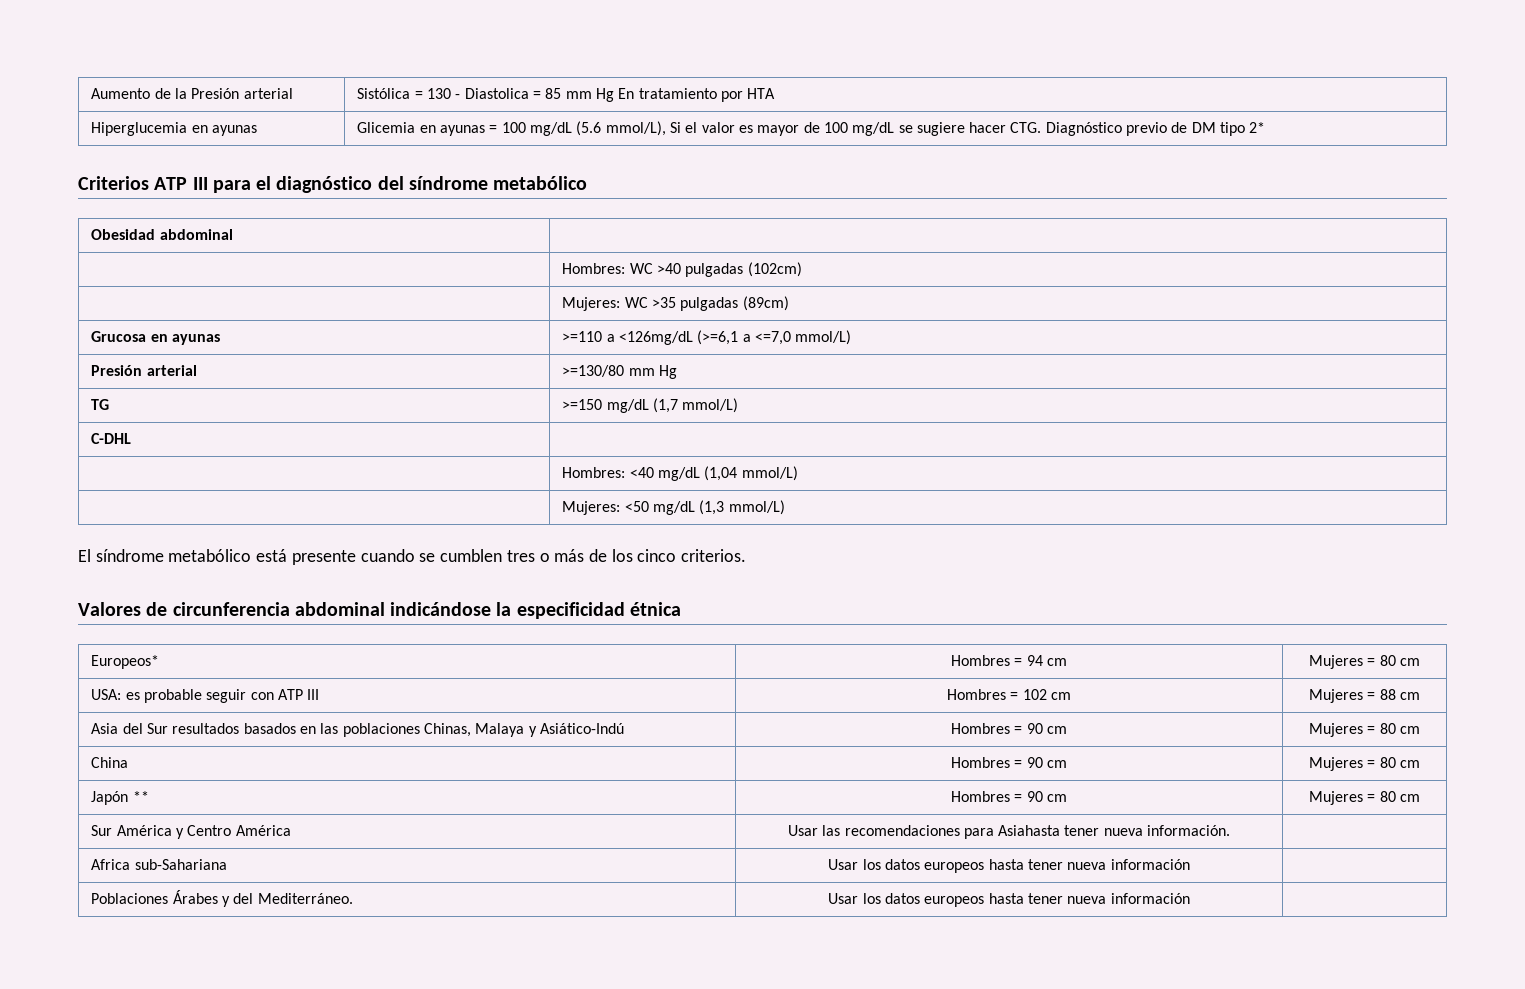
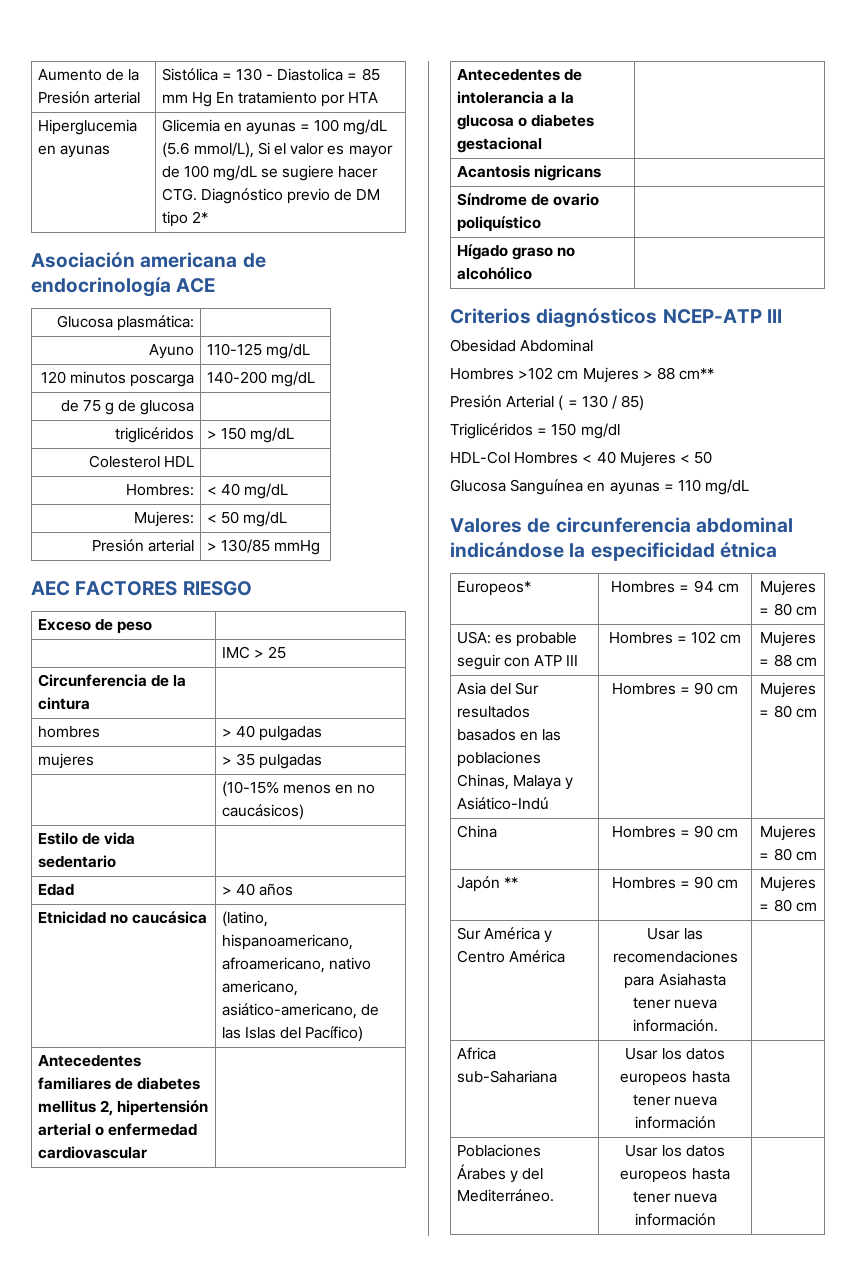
[78,176,588,193] [91,229,233,240] [562,262,802,277] [562,296,789,311] [91,331,221,345] [562,330,852,345] [91,365,197,376] [562,365,678,379] [91,399,110,410] [562,398,739,413] [91,433,132,444] [562,466,798,481] [562,500,785,515] [78,549,747,565] Criterios ATP III para el diagnóstico del síndrome metabólico // Obesidad abdominal | // | Hombres: WC >40 pulgadas (102cm) // | Mujeres: WC >35 pulgadas (89cm) // Grucosa en ayunas | >=110 a <126mg/dL (>=6,1 a <=7,0 mmol/L) // Presión arterial | >=130/80 mm Hg // TG | >=150 mg/dL (1,7 mmol/L) // C-DHL | // | Hombres: <40 mg/dL (1,04 mmol/L) // | Mujeres: <50 mg/dL (1,3 mmol/L) // El síndrome metabólico está presente cuando se cumblen tres o más de los cinco criterios. -> [31,252,266,268] [31,277,216,297] [57,315,195,331] [149,344,195,359] [206,343,310,359] [41,371,195,387] [206,371,315,387] [60,400,195,415] [115,427,195,443] [206,427,294,443] [89,455,195,468] [126,484,195,496] [206,483,288,499] [134,511,195,527] [206,511,287,527] [92,539,195,552] [206,539,320,555] [31,581,252,596] [37,619,152,634] [221,646,286,659] [37,674,186,687] [37,697,90,710] [37,726,100,738] [221,725,322,741] [37,753,94,769] [221,753,322,769] [221,781,376,797] [221,804,304,820] [37,832,135,845] [37,855,116,868] [37,884,74,896] [221,883,293,896] [37,911,207,924] [221,911,268,927] [221,934,353,950] [221,957,371,973] [221,980,298,996] [221,1003,379,1019] [221,1026,364,1042] [37,1055,141,1067] [37,1077,200,1090] [37,1100,208,1116] [37,1123,197,1136] [37,1146,147,1159] [456,69,582,81] [456,91,574,104] [456,114,594,130] [456,137,542,153] [456,165,601,181] [456,193,599,206] [456,216,541,232] [456,244,575,260] [456,267,532,280] [450,308,782,328] [450,339,594,352] [450,367,715,383] [450,395,645,411] [450,423,620,439] [450,451,713,467] [450,479,750,495] Asociación americana de endocrinología ACE // Glucosa plasmática: | // Ayuno | 110-125 mg/dL // 120 minutos poscarga | 140-200 mg/dL // de 75 g de glucosa | // triglicéridos | > 150 mg/dL // Colesterol HDL | // Hombres: | < 40 mg/dL // Mujeres: | < 50 mg/dL // Presión arterial | > 130/85 mmHg // AEC FACTORES RIESGO // Exceso de peso | // | IMC > 25 // Circunferencia de la cintura | // hombres | > 40 pulgadas // mujeres | > 35 pulgadas // | (10-15% menos en no caucásicos) // Estilo de vida sedentario | // Edad | > 40 años // Etnicidad no caucásica | (latino, hispanoamericano, afroamericano, nativo americano, asiático-americano, de las Islas del Pacífico) // Antecedentes familiares de diabetes mellitus 2, hipertensión arterial o enfermedad cardiovascular | // Antecedentes de intolerancia a la glucosa o diabetes gestacional | // Acantosis nigricans | // Síndrome de ovario poliquístico | // Hígado graso no alcohólico | // Criterios diagnósticos NCEP-ATP III // Obesidad Abdominal // Hombres >102 cm Mujeres > 88 cm** // Presión Arterial ( = 130 / 85) // Triglicéridos = 150 mg/dl // HDL-Col Hombres < 40 Mujeres < 50 // Glucosa Sanguínea en ayunas = 110 mg/dL

